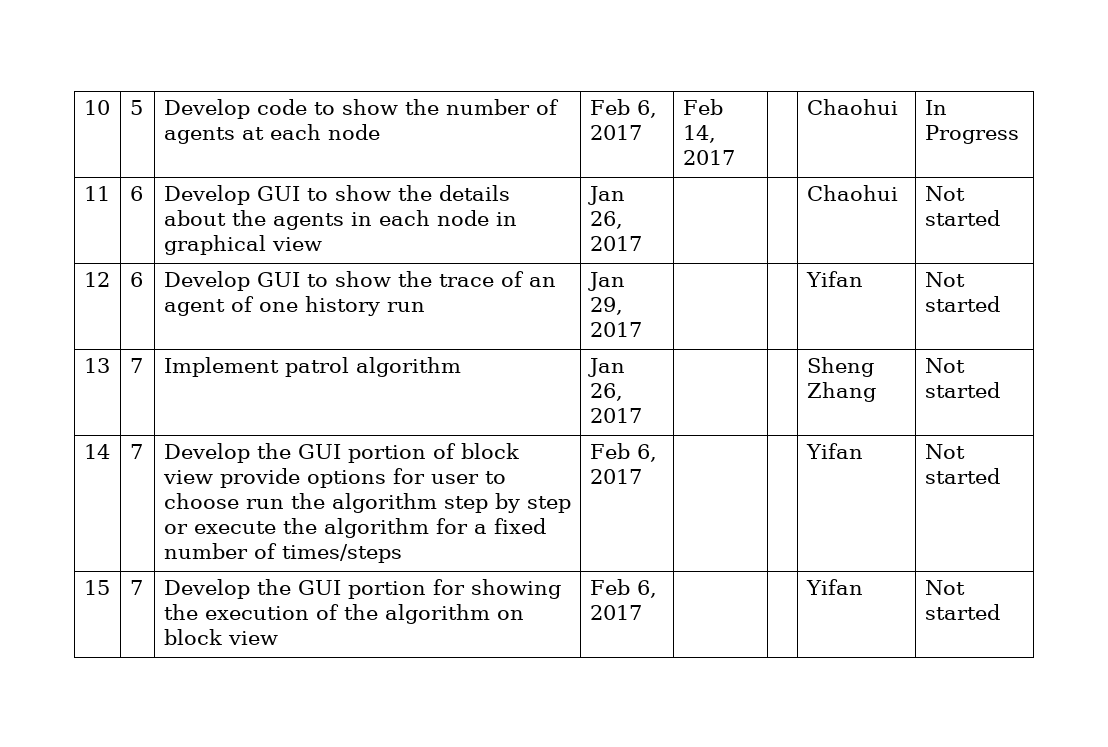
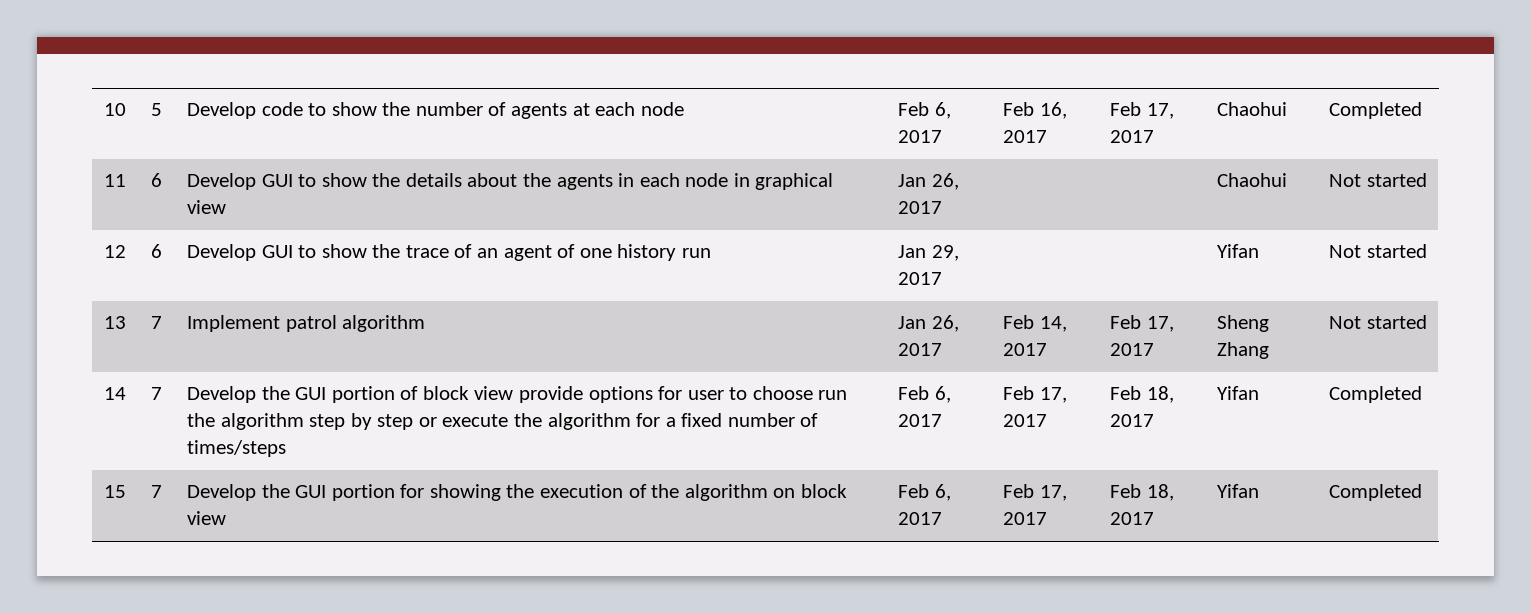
[682,125,716,143] [682,150,735,165] [806,99,898,115] [924,100,947,115] [924,125,1019,144] 14, 2017 | | Chaohui | In Progress -> [1039,102,1067,119] [1003,130,1048,143] [1110,102,1174,119] [1110,130,1155,143] [1217,102,1288,116] [1329,102,1423,119] 16, 2017 | Feb 17, 2017 | Chaohui | Completed
(642, 415) | -> [1003,315,1067,332] [1003,343,1048,356] [1110,315,1174,332] [1110,343,1155,356] Feb 14, 2017 | Feb 17, 2017
[805,443,863,459] [924,444,965,459] [924,468,1000,484] | | Yifan | Not started -> [1003,386,1067,403] [1003,414,1048,427] [1110,386,1174,403] [1110,414,1155,427] [1217,386,1260,400] [1329,386,1423,403] Feb 17, 2017 | Feb 18, 2017 | Yifan | Completed
[805,579,863,595] [924,580,965,595] [924,604,1000,620] | | Yifan | Not started -> [1003,484,1067,501] [1003,512,1048,525] [1110,484,1174,501] [1110,512,1155,525] [1217,484,1260,498] [1329,484,1423,501] Feb 17, 2017 | Feb 18, 2017 | Yifan | Completed

